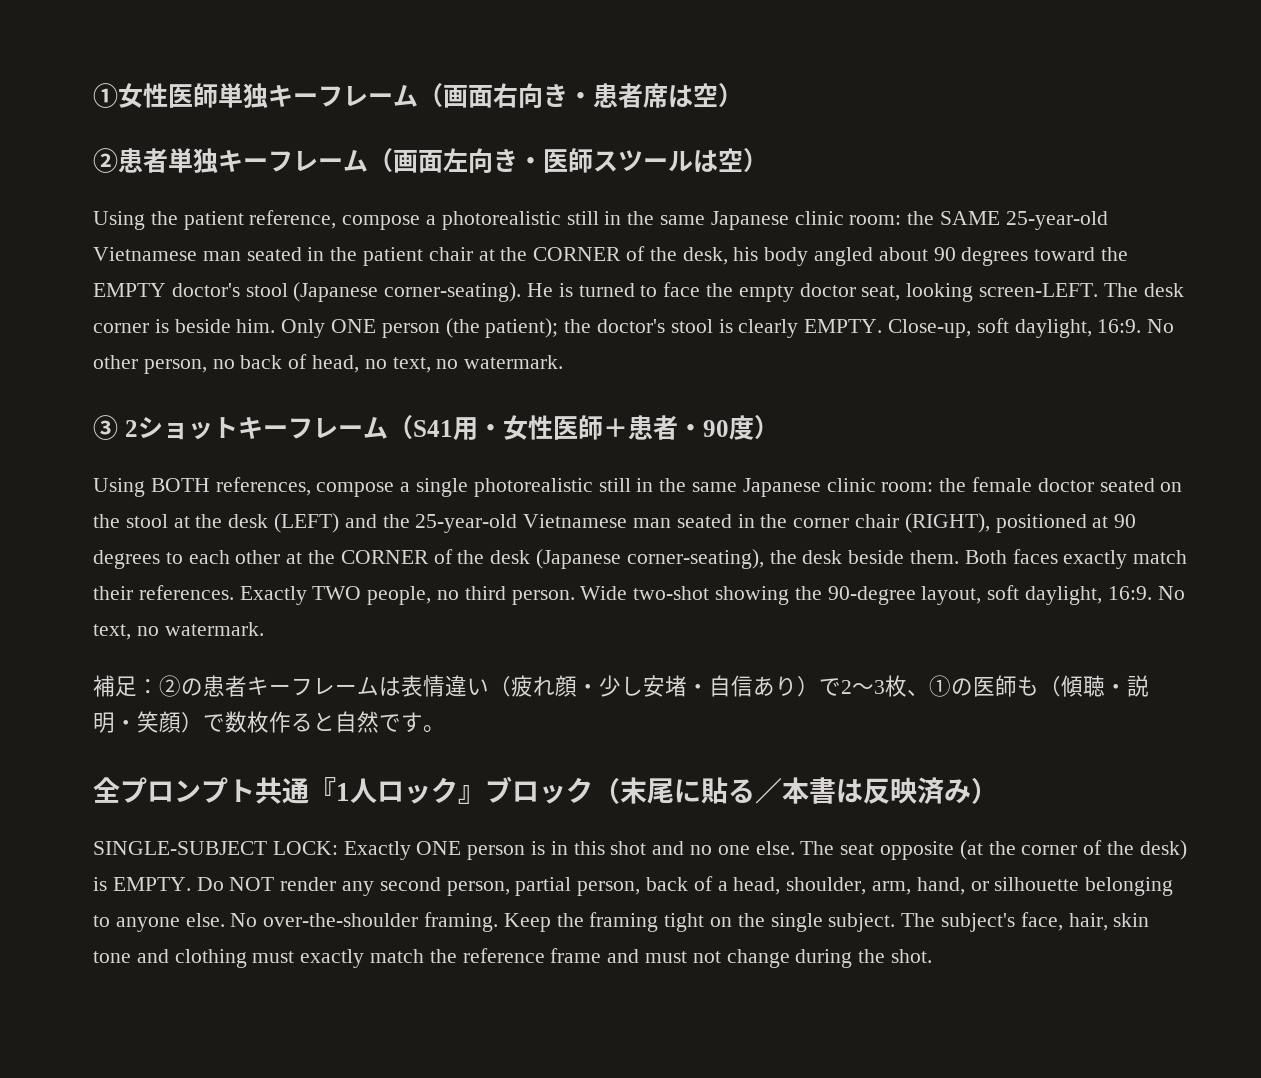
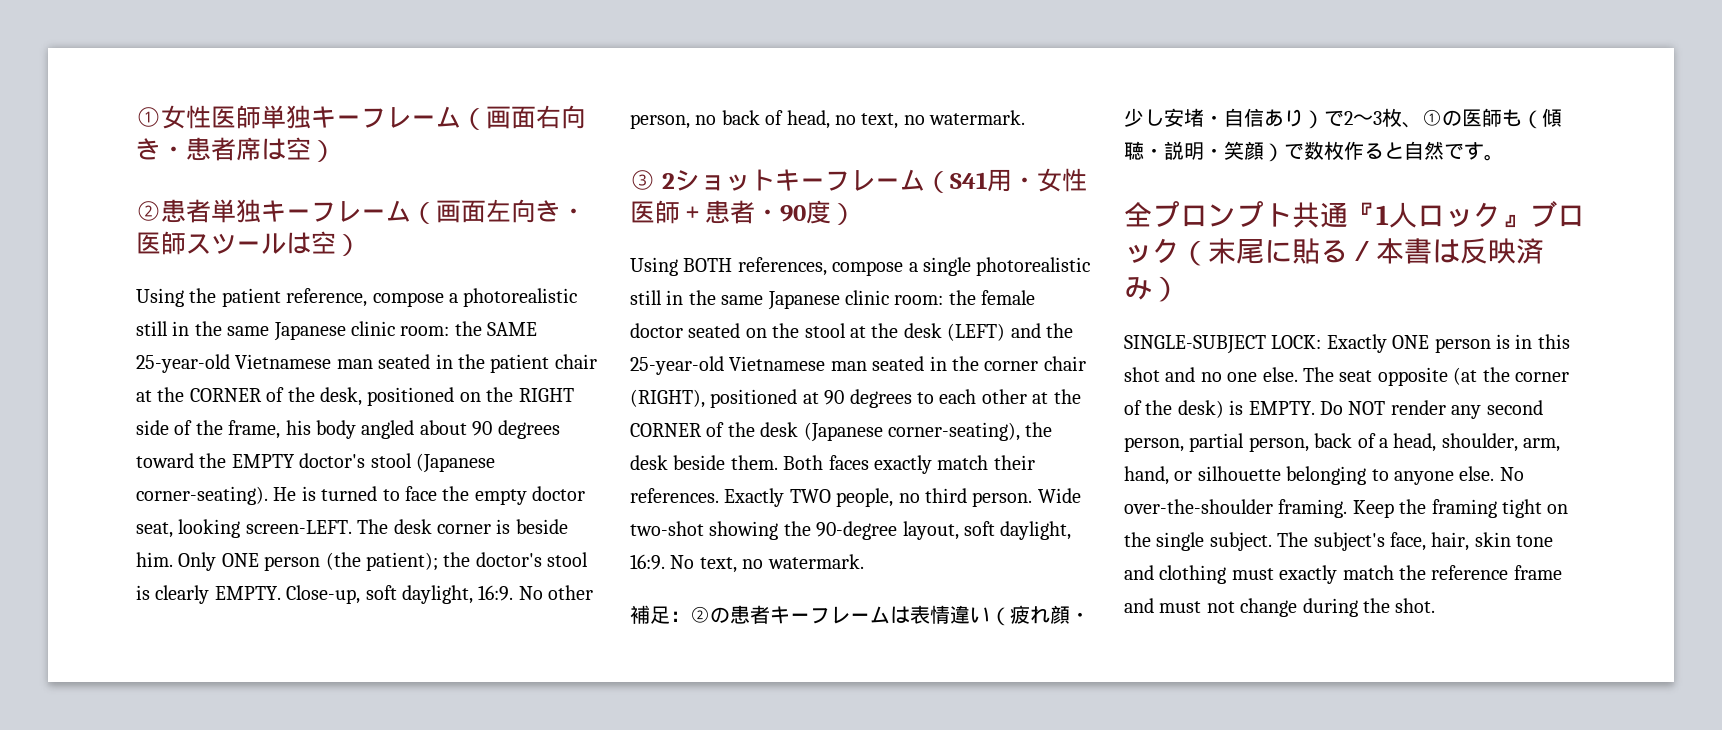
(728, 256) none -> [367,387,574,406] [136,420,281,439] positioned on the RIGHT side of the frame,

